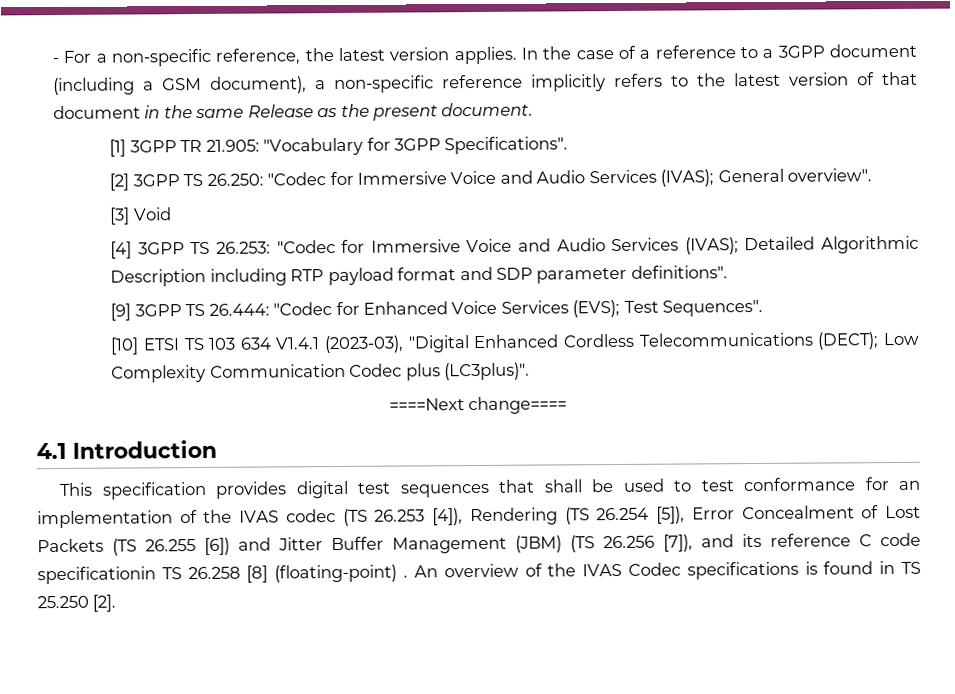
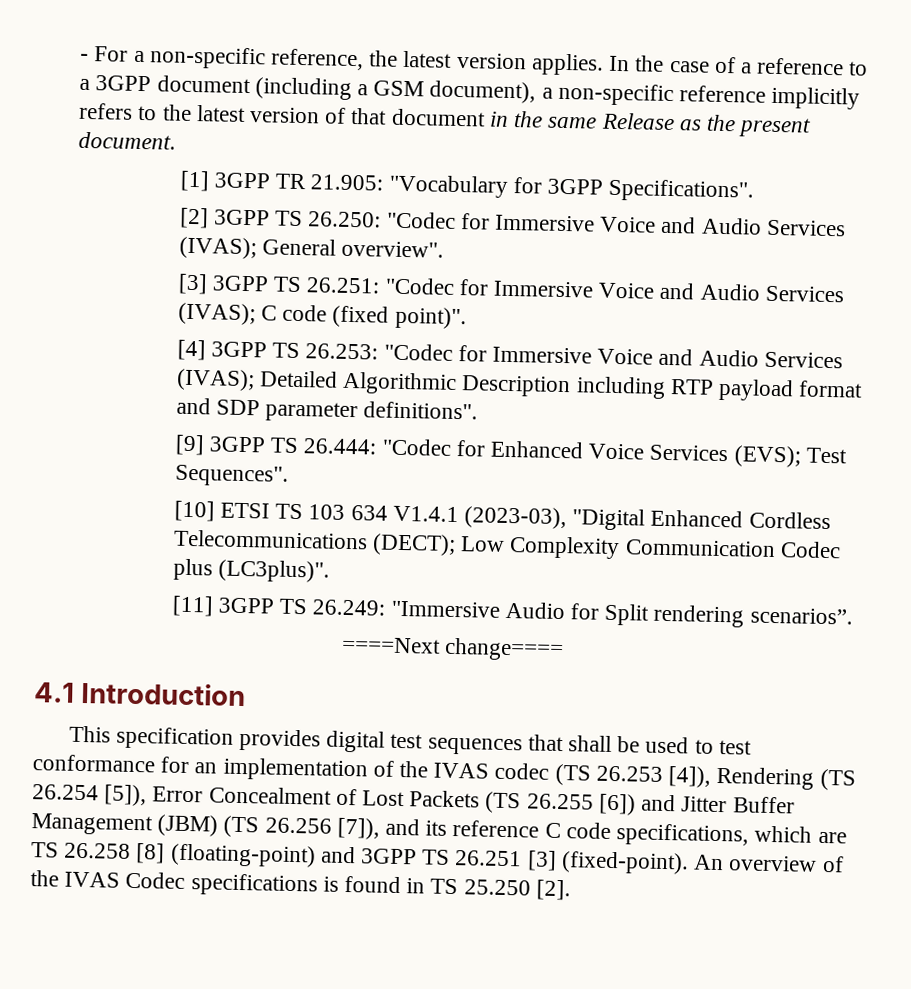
[132,207,172,221] Void -> [212,275,844,303] [177,302,467,330] 3GPP TS 26.251: "Codec for Immersive Voice and Audio Services (IVAS); C code (fixed point)".
(531, 371) none -> [171,595,853,628] // [11] 3GPP TS 26.249: "Immersive Audio for Split rendering scenarios”.
[37,566,156,585] specificationin -> [616,823,847,847] specifications, which are
[403,575,409,578] . -> [320,846,689,875] and 3GPP TS 26.251 [3] (fixed-point).

